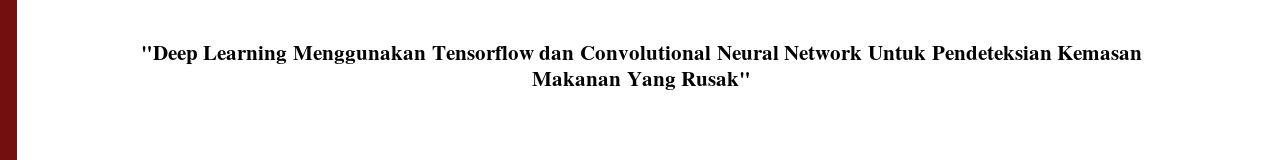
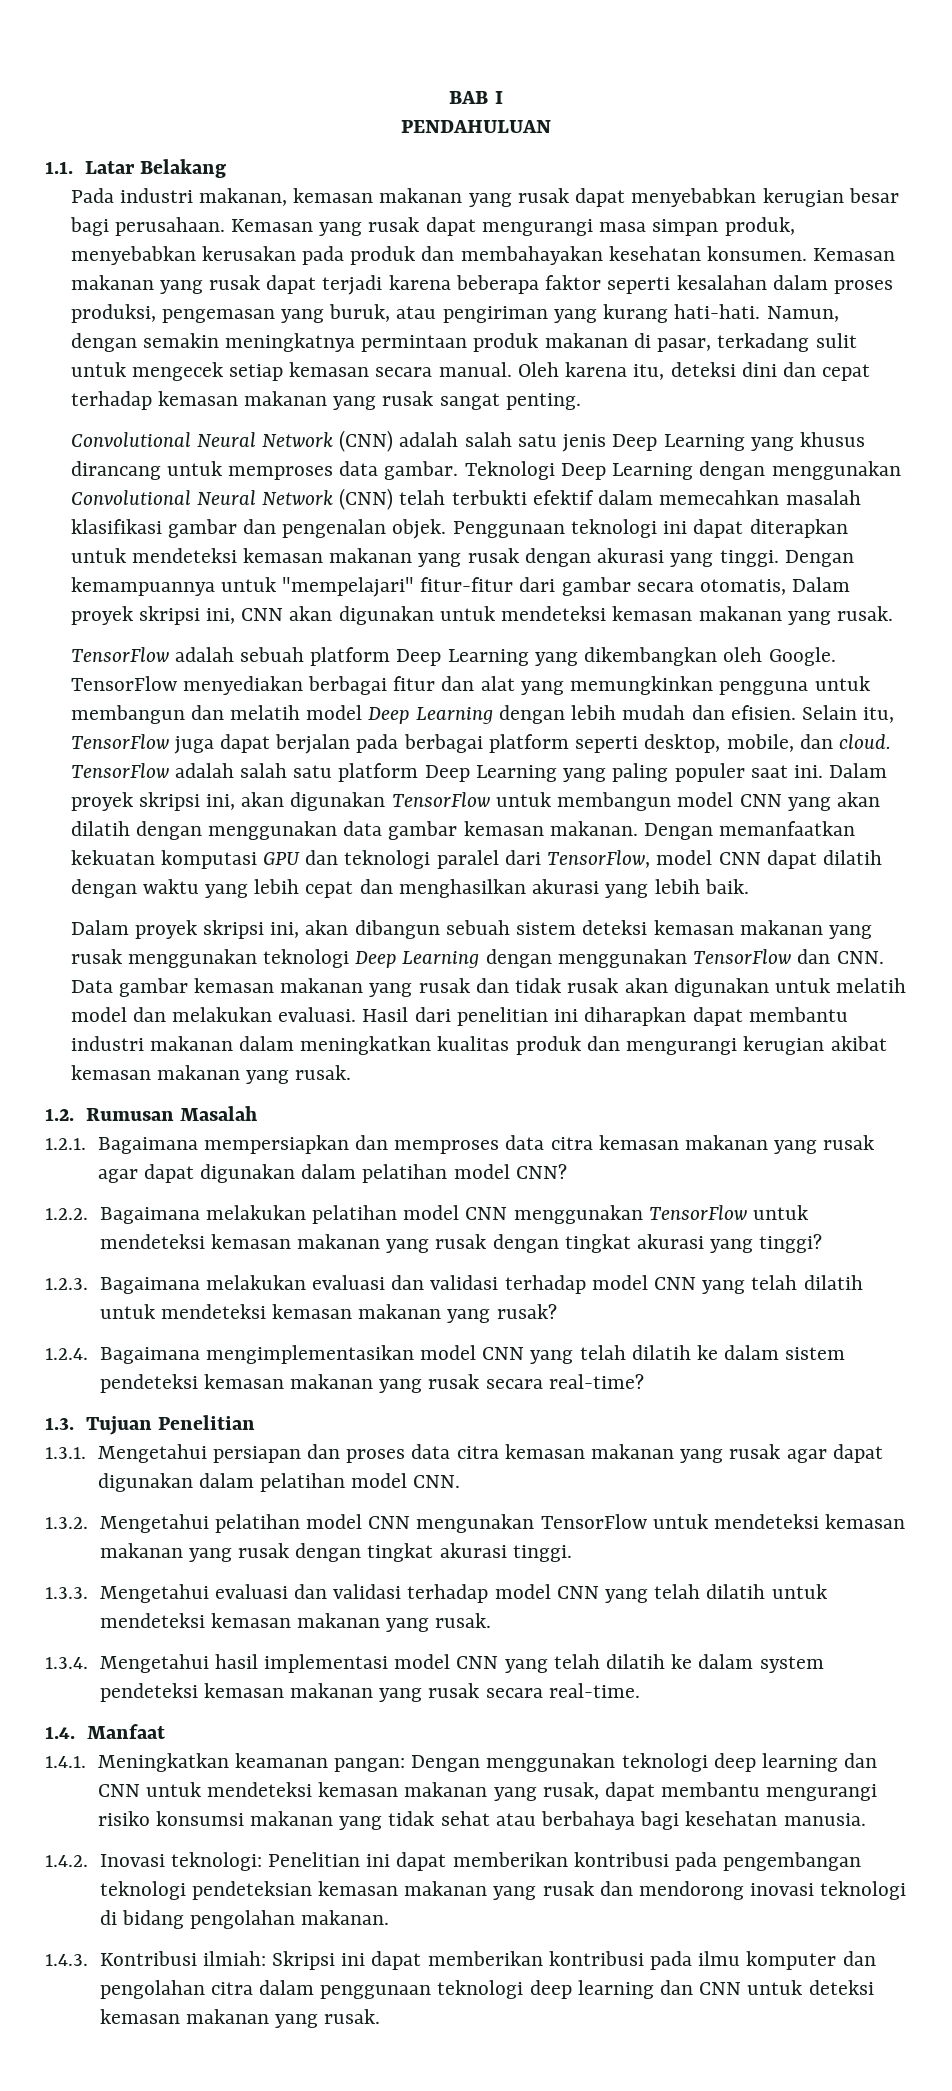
[140,46,1143,65] [531,72,752,90] "Deep Learning Menggunakan Tensorflow dan Convolutional Neural Network Untuk Pendeteksian Kemasan Makanan Yang Rusak" -> [449,91,503,104] [401,120,551,133] [45,159,226,178] [70,188,899,207] [69,217,795,236] [70,246,896,265] [70,275,893,295] [70,304,839,323] [70,333,857,352] [70,362,871,381] [70,391,581,410] [70,430,865,452] [70,461,901,480] [70,488,861,510] [70,519,848,539] [70,548,854,567] [70,577,851,597] [70,606,893,625] [70,647,836,666] [70,676,870,695] [70,705,895,724] [70,734,891,754] [70,763,888,782] [70,792,880,811] [70,821,856,840] [70,850,882,869] [70,879,749,898] [70,920,872,939] [70,949,884,968] [70,978,907,997] [70,1007,848,1026] [70,1036,887,1055] [70,1065,352,1084] [45,1106,257,1121] [45,1135,875,1154] [97,1164,567,1183] [45,1205,808,1224] [99,1234,823,1253] [45,1275,863,1294] [99,1304,557,1323] [45,1345,846,1364] [99,1374,644,1393] [45,1415,255,1435] [45,1444,883,1463] [97,1473,461,1492] [45,1514,906,1533] [99,1543,572,1562] [45,1584,827,1603] [99,1613,492,1632] [45,1654,824,1673] [99,1683,640,1702] [45,1724,165,1739] [45,1753,878,1772] [97,1782,878,1801] [97,1811,866,1830] [45,1852,862,1871] [99,1881,907,1900] [99,1910,390,1929] [45,1951,876,1970] [99,1980,874,1999] [99,2009,381,2028] BAB I // PENDAHULUAN // 1.1. Latar Belakang // Pada industri makanan, kemasan makanan yang rusak dapat menyebabkan kerugian besar bagi perusahaan. Kemasan yang rusak dapat mengurangi masa simpan produk, menyebabkan kerusakan pada produk dan membahayakan kesehatan konsumen. Kemasan makanan yang rusak dapat terjadi karena beberapa faktor seperti kesalahan dalam proses produksi, pengemasan yang buruk, atau pengiriman yang kurang hati-hati. Namun, dengan semakin meningkatnya permintaan produk makanan di pasar, terkadang sulit untuk mengecek setiap kemasan secara manual. Oleh karena itu, deteksi dini dan cepat terhadap kemasan makanan yang rusak sangat penting. // Convolutional Neural Network (CNN) adalah salah satu jenis Deep Learning yang khusus dirancang untuk memproses data gambar. Teknologi Deep Learning dengan menggunakan Convolutional Neural Network (CNN) telah terbukti efektif dalam memecahkan masalah klasifikasi gambar dan pengenalan objek. Penggunaan teknologi ini dapat diterapkan untuk mendeteksi kemasan makanan yang rusak dengan akurasi yang tinggi. Dengan kemampuannya untuk "mempelajari" fitur-fitur dari gambar secara otomatis, Dalam proyek skripsi ini, CNN akan digunakan untuk mendeteksi kemasan makanan yang rusak. // TensorFlow adalah sebuah platform Deep Learning yang dikembangkan oleh Google. TensorFlow menyediakan berbagai fitur dan alat yang memungkinkan pengguna untuk membangun dan melatih model Deep Learning dengan lebih mudah dan efisien. Selain itu, TensorFlow juga dapat berjalan pada berbagai platform seperti desktop, mobile, dan cloud. TensorFlow adalah salah satu platform Deep Learning yang paling populer saat ini. Dalam proyek skripsi ini, akan digunakan TensorFlow untuk membangun model CNN yang akan dilatih dengan menggunakan data gambar kemasan makanan. Dengan memanfaatkan kekuatan komputasi GPU dan teknologi paralel dari TensorFlow, model CNN dapat dilatih dengan waktu yang lebih cepat dan menghasilkan akurasi yang lebih baik. // Dalam proyek skripsi ini, akan dibangun sebuah sistem deteksi kemasan makanan yang rusak menggunakan teknologi Deep Learning dengan menggunakan TensorFlow dan CNN. Data gambar kemasan makanan yang rusak dan tidak rusak akan digunakan untuk melatih model dan melakukan evaluasi. Hasil dari penelitian ini diharapkan dapat membantu industri makanan dalam meningkatkan kualitas produk dan mengurangi kerugian akibat kemasan makanan yang rusak. // 1.2. Rumusan Masalah // 1.2.1. Bagaimana mempersiapkan dan memproses data citra kemasan makanan yang rusak agar dapat digunakan dalam pelatihan model CNN? // 1.2.2. Bagaimana melakukan pelatihan model CNN menggunakan TensorFlow untuk mendeteksi kemasan makanan yang rusak dengan tingkat akurasi yang tinggi? // 1.2.3. Bagaimana melakukan evaluasi dan validasi terhadap model CNN yang telah dilatih untuk mendeteksi kemasan makanan yang rusak? // 1.2.4. Bagaimana mengimplementasikan model CNN yang telah dilatih ke dalam sistem pendeteksi kemasan makanan yang rusak secara real-time? // 1.3. Tujuan Penelitian // 1.3.1. Mengetahui persiapan dan proses data citra kemasan makanan yang rusak agar dapat digunakan dalam pelatihan model CNN. // 1.3.2. Mengetahui pelatihan model CNN mengunakan TensorFlow untuk mendeteksi kemasan makanan yang rusak dengan tingkat akurasi tinggi. // 1.3.3. Mengetahui evaluasi dan validasi terhadap model CNN yang telah dilatih untuk mendeteksi kemasan makanan yang rusak. // 1.3.4. Mengetahui hasil implementasi model CNN yang telah dilatih ke dalam system pendeteksi kemasan makanan yang rusak secara real-time. // 1.4. Manfaat // 1.4.1. Meningkatkan keamanan pangan: Dengan menggunakan teknologi deep learning dan CNN untuk mendeteksi kemasan makanan yang rusak, dapat membantu mengurangi risiko konsumsi makanan yang tidak sehat atau berbahaya bagi kesehatan manusia. // 1.4.2. Inovasi teknologi: Penelitian ini dapat memberikan kontribusi pada pengembangan teknologi pendeteksian kemasan makanan yang rusak dan mendorong inovasi teknologi di bidang pengolahan makanan. // 1.4.3. Kontribusi ilmiah: Skripsi ini dapat memberikan kontribusi pada ilmu komputer dan pengolahan citra dalam penggunaan teknologi deep learning dan CNN untuk deteksi kemasan makanan yang rusak.

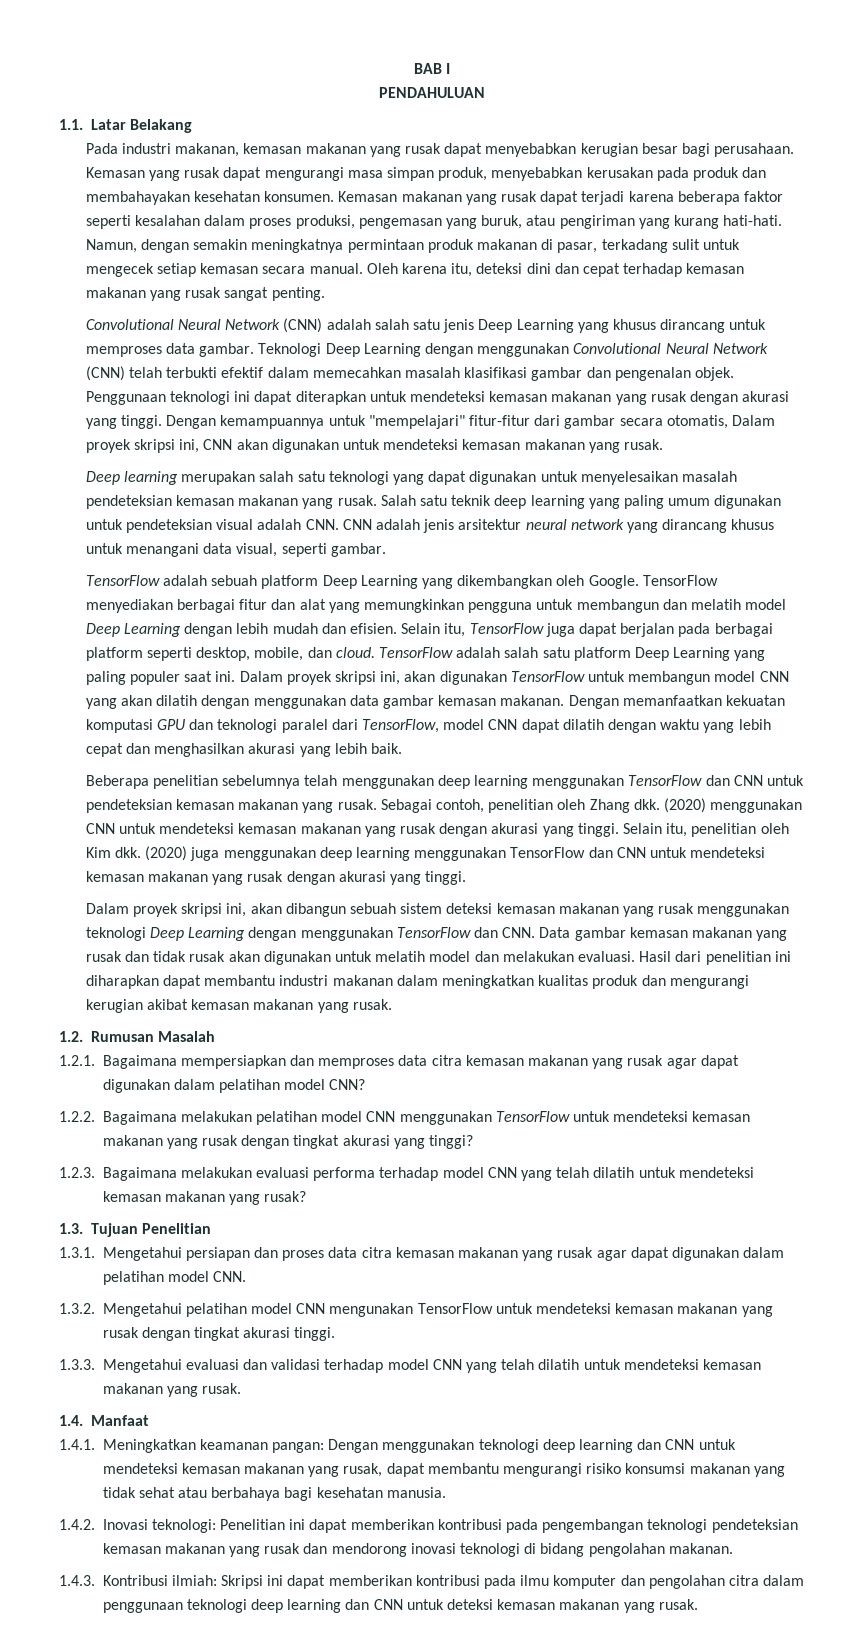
(893, 613) none -> [85,471,737,485] [85,495,782,509] [85,519,775,533] [85,543,386,557] // Deep learning merupakan salah satu teknologi yang dapat digunakan untuk menyelesaikan masalah pendeteksian kemasan makanan yang rusak. Salah satu teknik deep learning yang paling umum digunakan untuk pendeteksian visual adalah CNN. CNN adalah jenis arsitektur neural network yang dirancang khusus untuk menangani data visual, seperti gambar.
(749, 886) none -> [85,775,804,789] [85,798,803,813] [85,823,789,837] [85,846,766,861] [85,871,467,885] // Beberapa penelitian sebelumnya telah menggunakan deep learning menggunakan TensorFlow dan CNN untuk pendeteksian kemasan makanan yang rusak. Sebagai contoh, penelitian oleh Zhang dkk. (2020) menggunakan CNN untuk mendeteksi kemasan makanan yang rusak dengan akurasi yang tinggi. Selain itu, penelitian oleh Kim dkk. (2020) juga menggunakan deep learning menggunakan TensorFlow dan CNN untuk mendeteksi kemasan makanan yang rusak dengan akurasi yang tinggi.
[391,1275,499,1290] dan validasi -> [313,1167,376,1181] performa
[45,1345,846,1364] [99,1374,644,1393] // 1.2.4. Bagaimana mengimplementasikan model CNN yang telah dilatih ke dalam sistem pendeteksi kemasan makanan yang rusak secara real-time? -> (307, 1196) none
[45,1654,824,1673] [99,1683,640,1702] // 1.3.4. Mengetahui hasil implementasi model CNN yang telah dilatih ke dalam system pendeteksi kemasan makanan yang rusak secara real-time. -> (242, 1388) none

